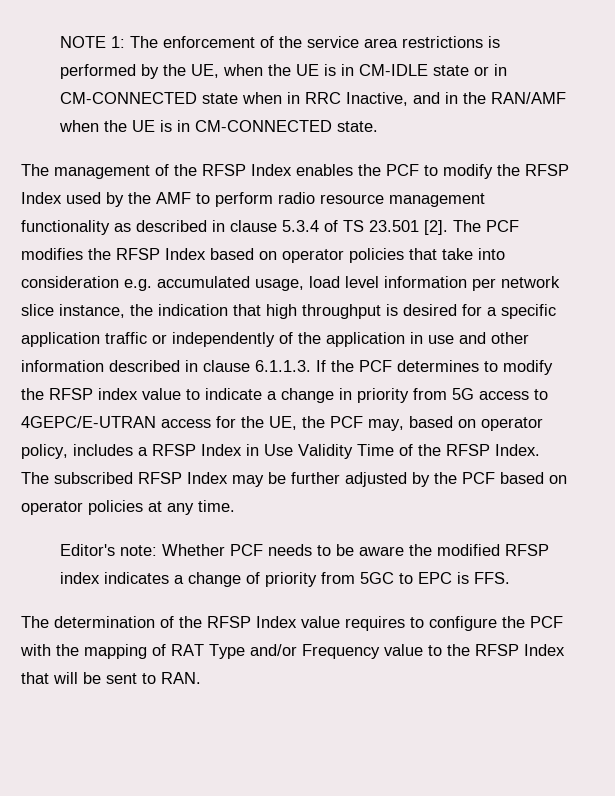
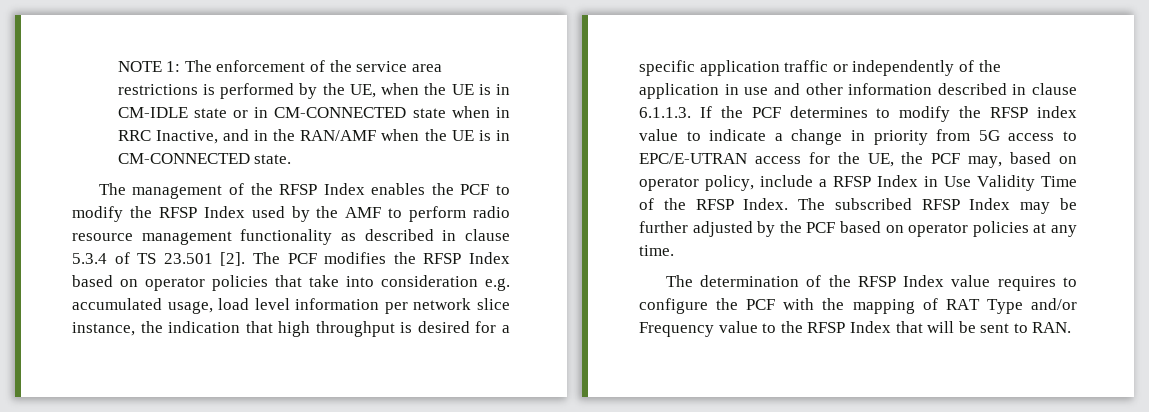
[21,416,156,428] 4GEPC/E-UTRAN -> [639,153,747,164] EPC/E-UTRAN
[73,444,133,456] includes -> [760,175,813,187] include
[60,544,550,556] [60,572,511,587] // Editor's note: Whether PCF needs to be aware the modified RFSP index indicates a change of priority from 5GC to EPC is FFS. -> (674, 250) none

